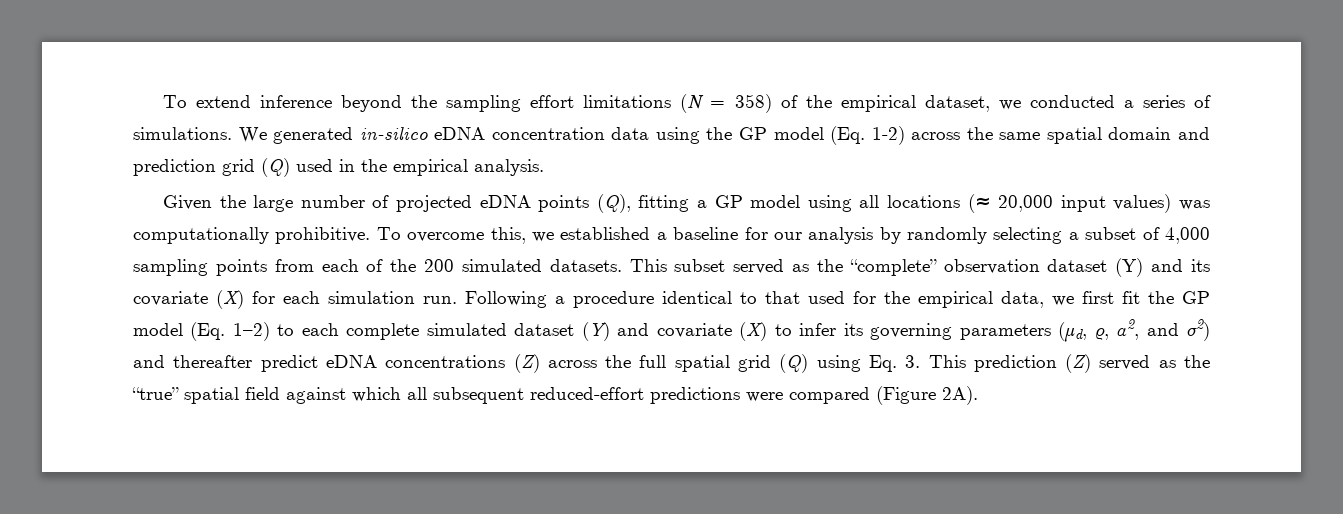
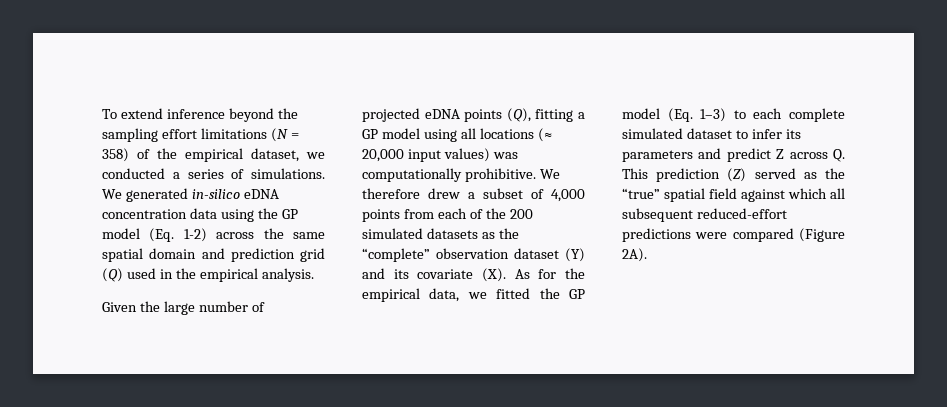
[376,227,1063,244] To overcome this, we established a baseline for our analysis by randomly selecting -> [539,169,560,179] [362,188,460,199] We therefore drew
[133,259,208,276] sampling -> (585, 195) none
[549,259,785,274] datasets. This subset served -> [426,228,478,239] datasets
[216,290,845,309] (X) for each simulation run. Following a procedure identical to that used -> [482,268,530,282] (X). As
[1082,291,1210,304] [133,322,270,341] first fit the GP model (Eq. 1–2) -> [496,288,585,299] [622,108,727,122] fitted the GP model (Eq. 1–3)
[581,319,1210,342] [133,354,921,373] (Y) and covariate (X) to infer its governing parameters (μd, ρ, α2, and σ2) and thereafter predict eDNA concentrations (Z) across the full spatial grid (Q) using Eq. 3. -> [735,129,801,139] [622,148,845,162] to infer its parameters and predict Z across Q.

